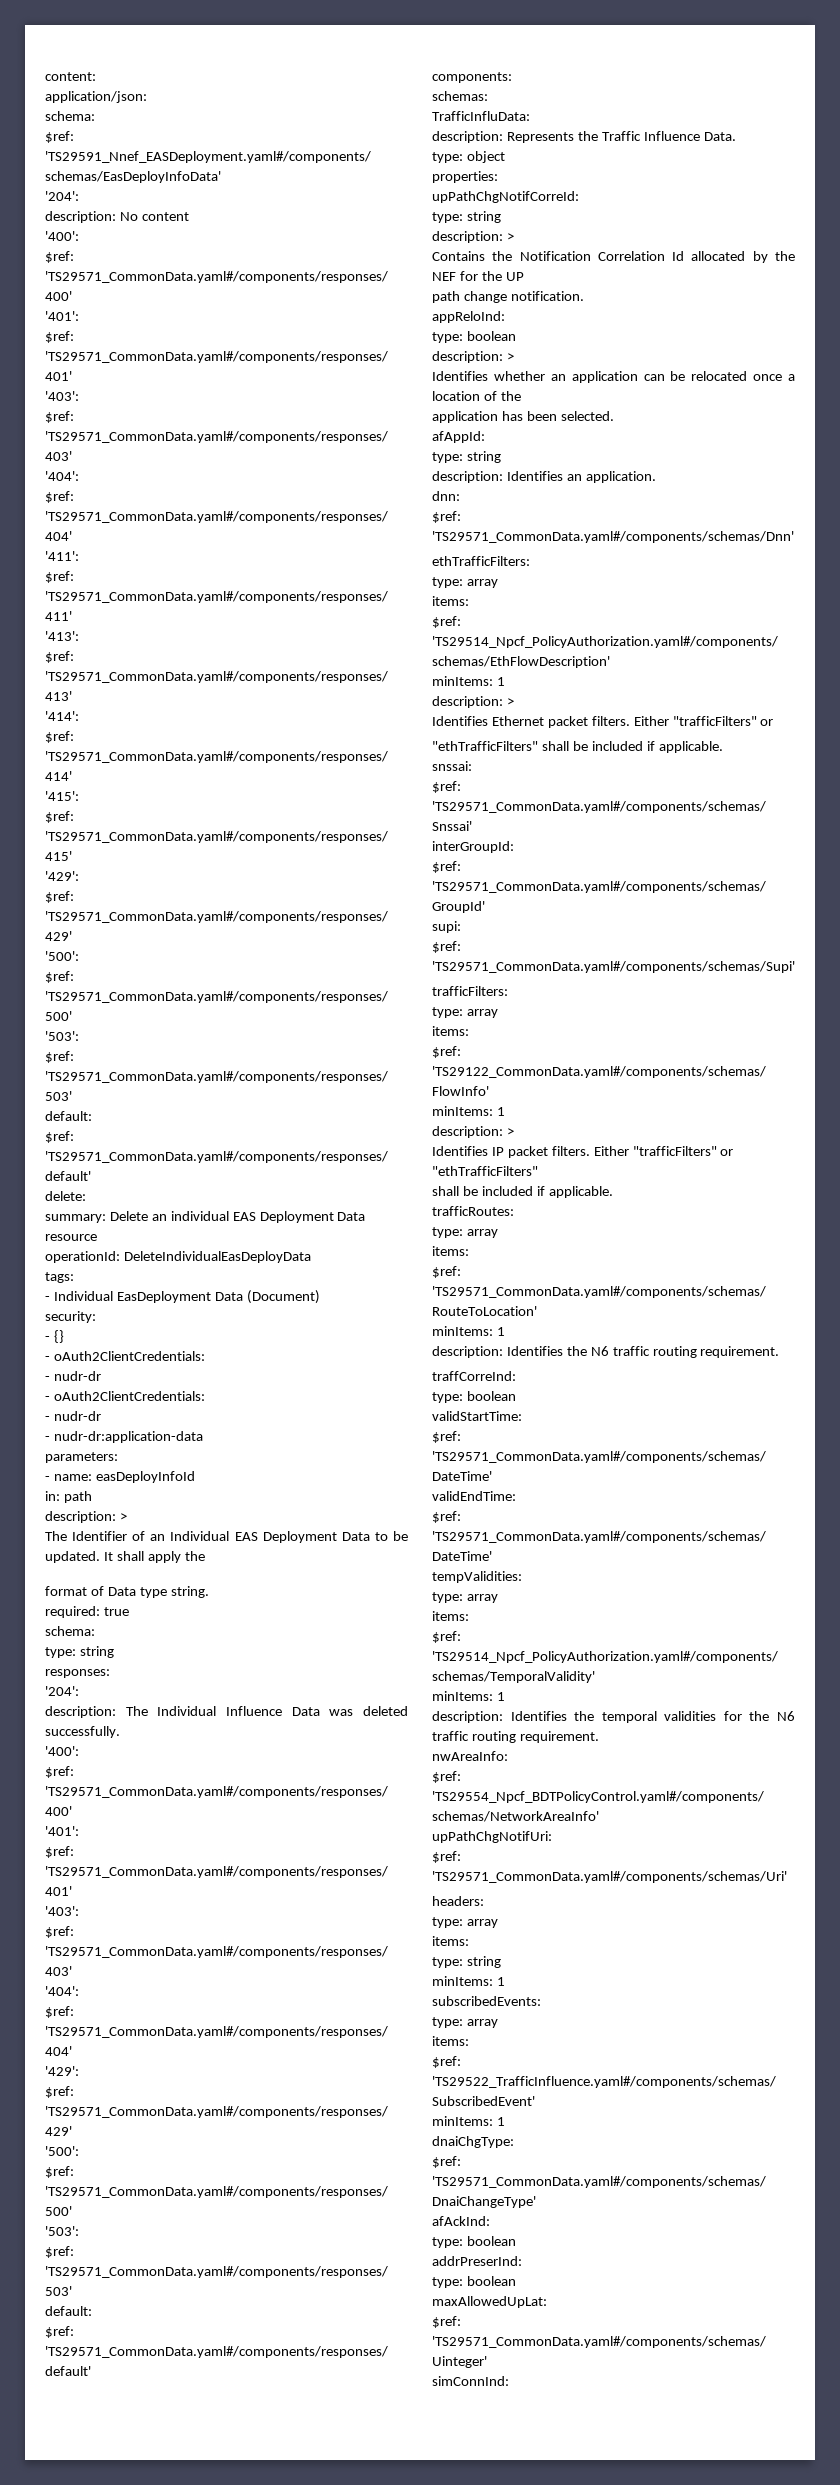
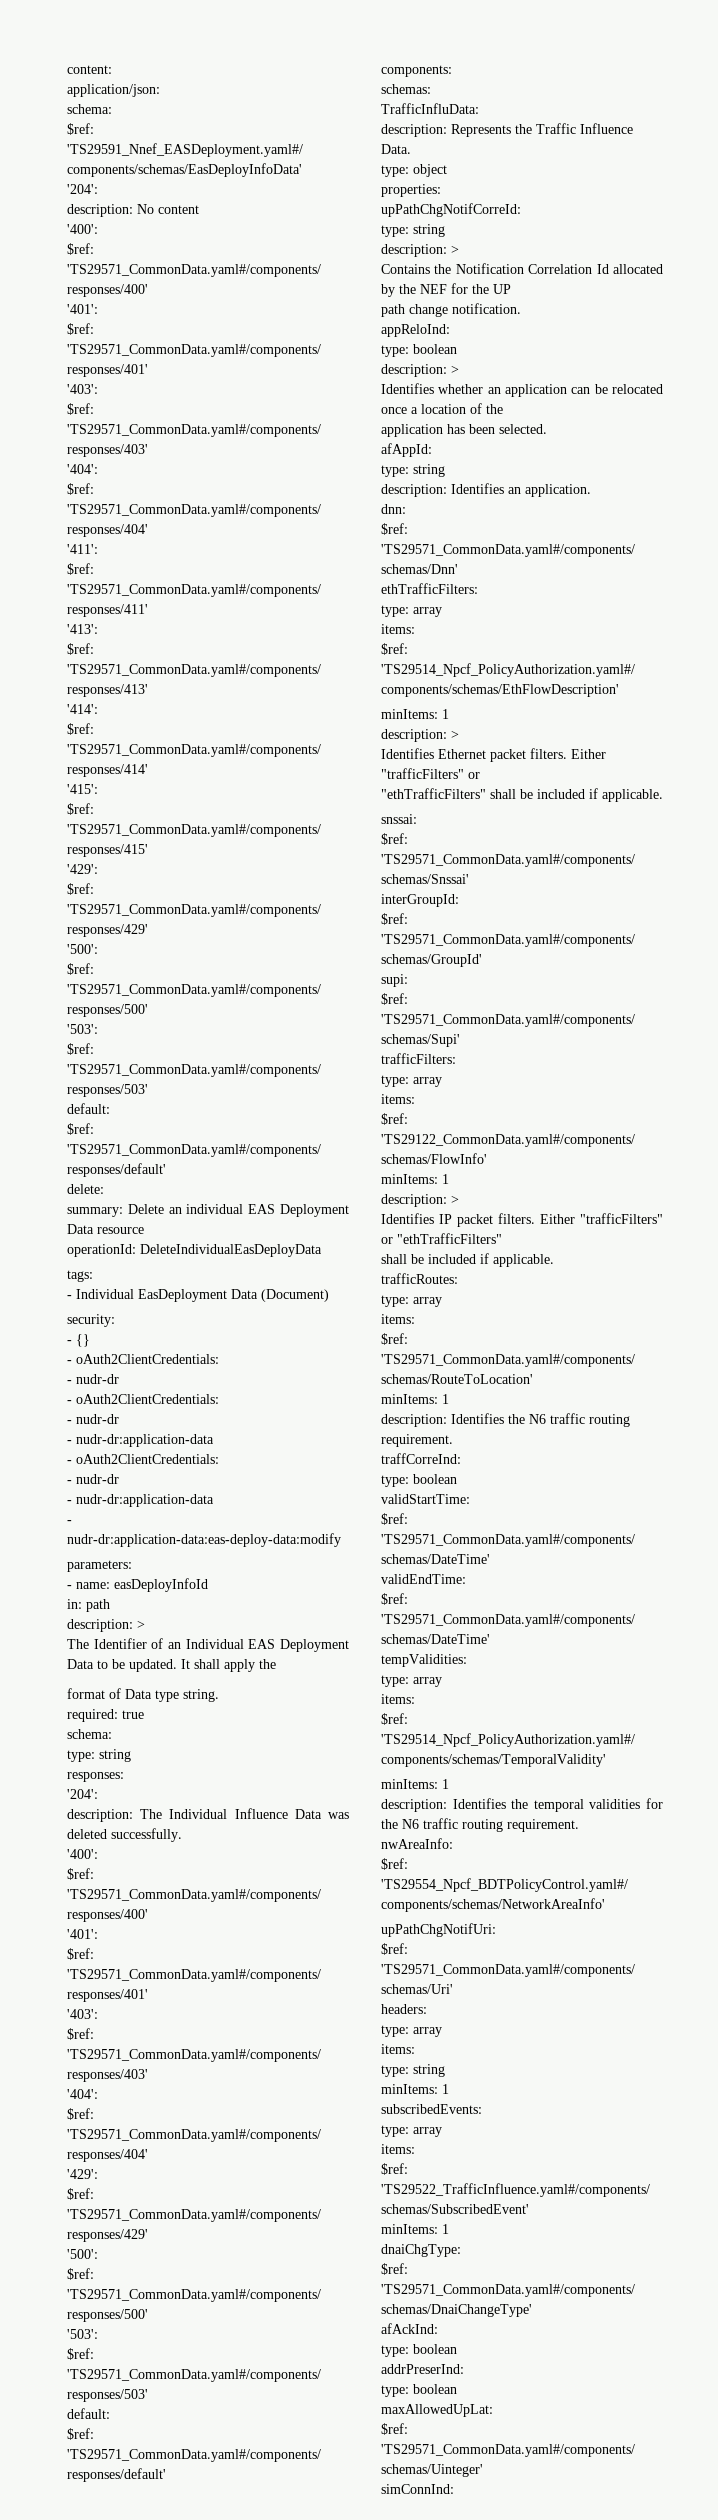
(203, 1437) none -> [67,1454,219,1464] [67,1474,119,1484] [67,1494,214,1507] [67,1520,72,1524] [67,1533,341,1547] // - oAuth2ClientCredentials: // - nudr-dr // - nudr-dr:application-data // - nudr-dr:application-data:eas-deploy-data:modify

